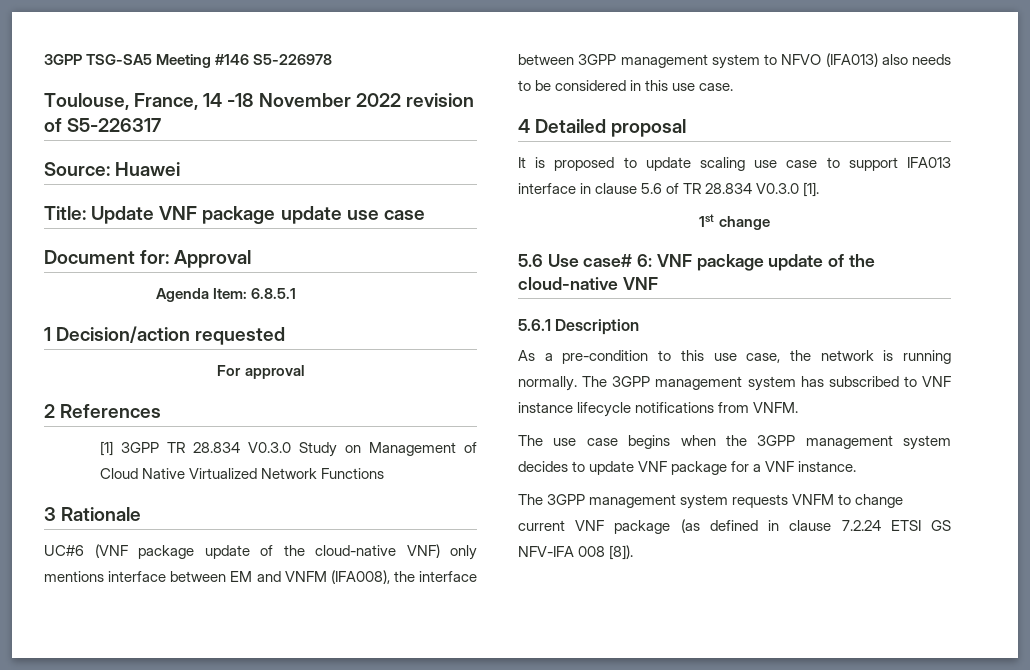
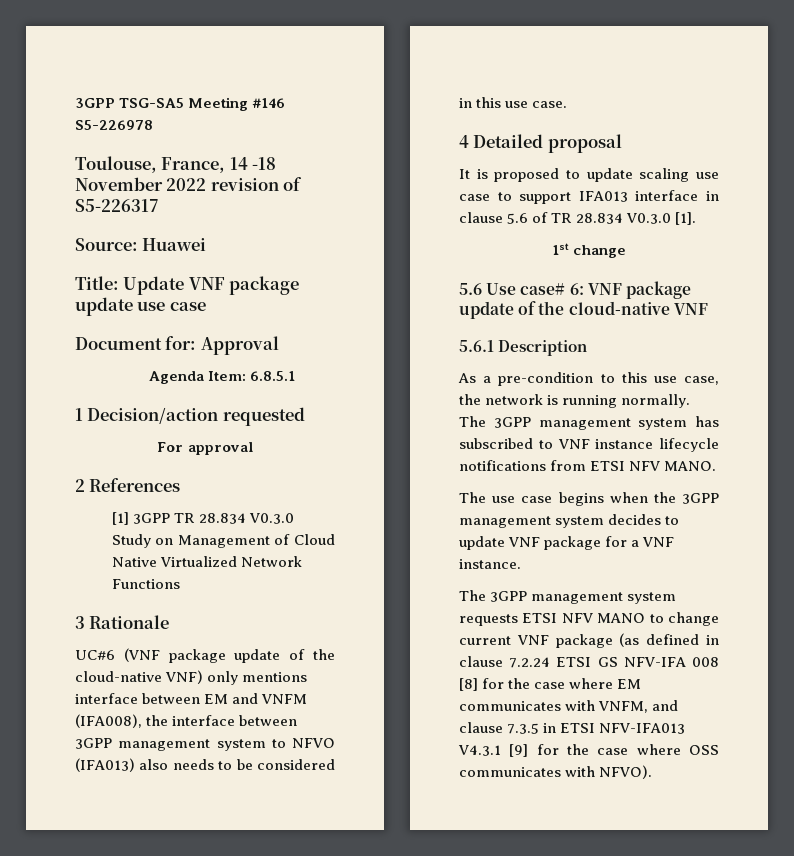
[753,402,799,413] VNFM. -> [590,461,717,471] ETSI NFV MANO.
[792,494,835,505] VNFM -> [522,613,646,623] ETSI NFV MANO
[609,545,634,560] [8]). -> [459,678,642,691] [459,700,679,713] [459,722,686,734] [458,744,719,757] [459,765,653,779] [8] for the case where EM communicates with VNFM, and clause 7.3.5 in ETSI NFV-IFA013 V4.3.1 [9] for the case where OSS communicates with NFVO).

